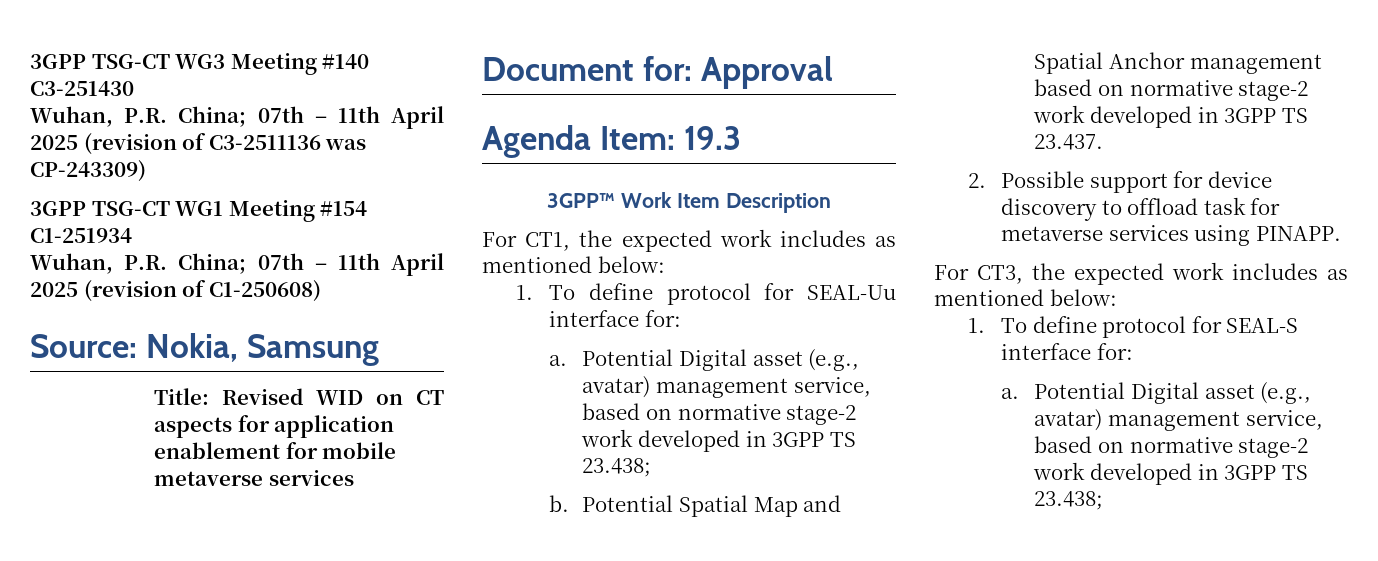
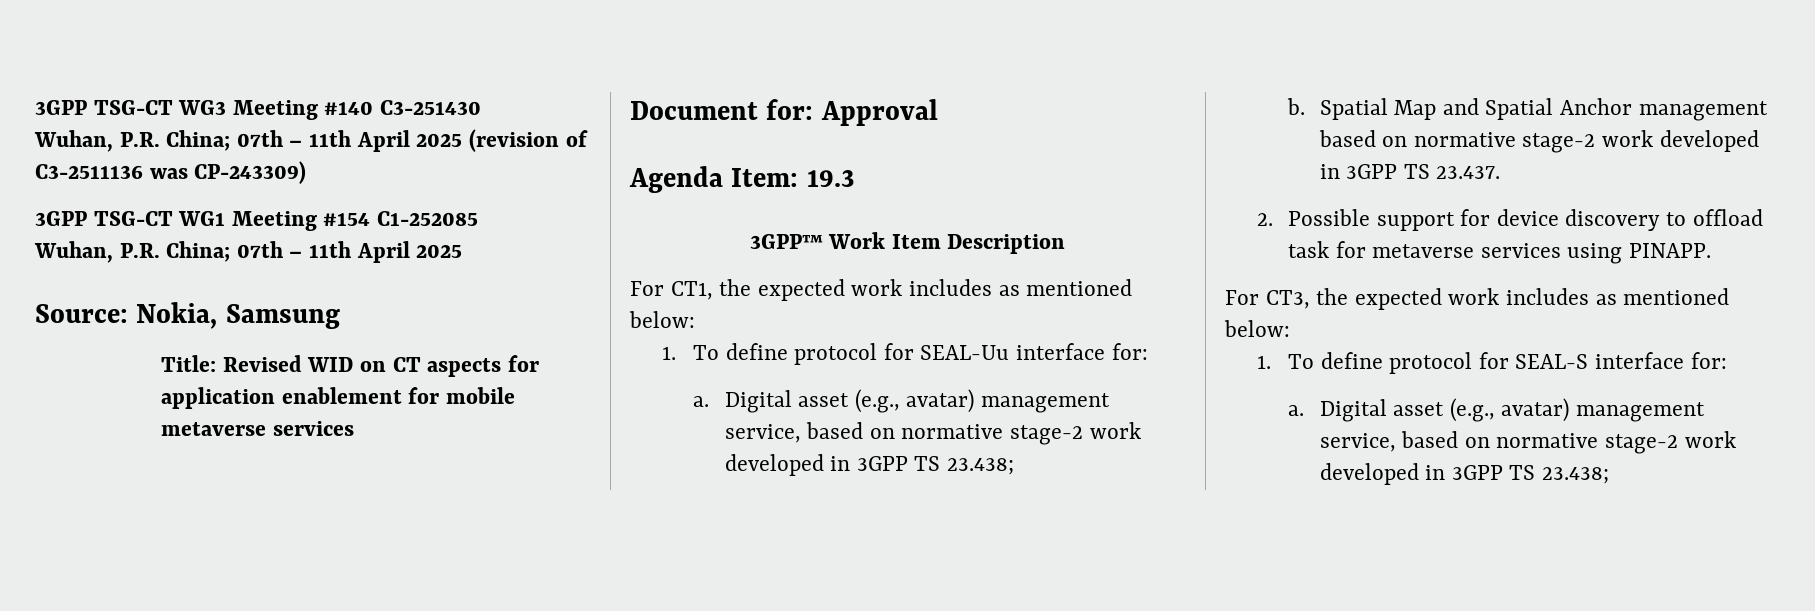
[30,228,132,243] [30,253,445,276] [30,280,321,302] C1-251934 // Wuhan, P.R. China; 07th – 11th April 2025 (revision of C1-250608) -> [377,211,479,226] [34,241,463,263] C1-252085 // Wuhan, P.R. China; 07th – 11th April 2025
[582,349,674,366] Potential -> (710, 401) none
[582,495,674,512] Potential -> (1306, 106) none
[1034,382,1126,399] Potential -> (1305, 410) none

